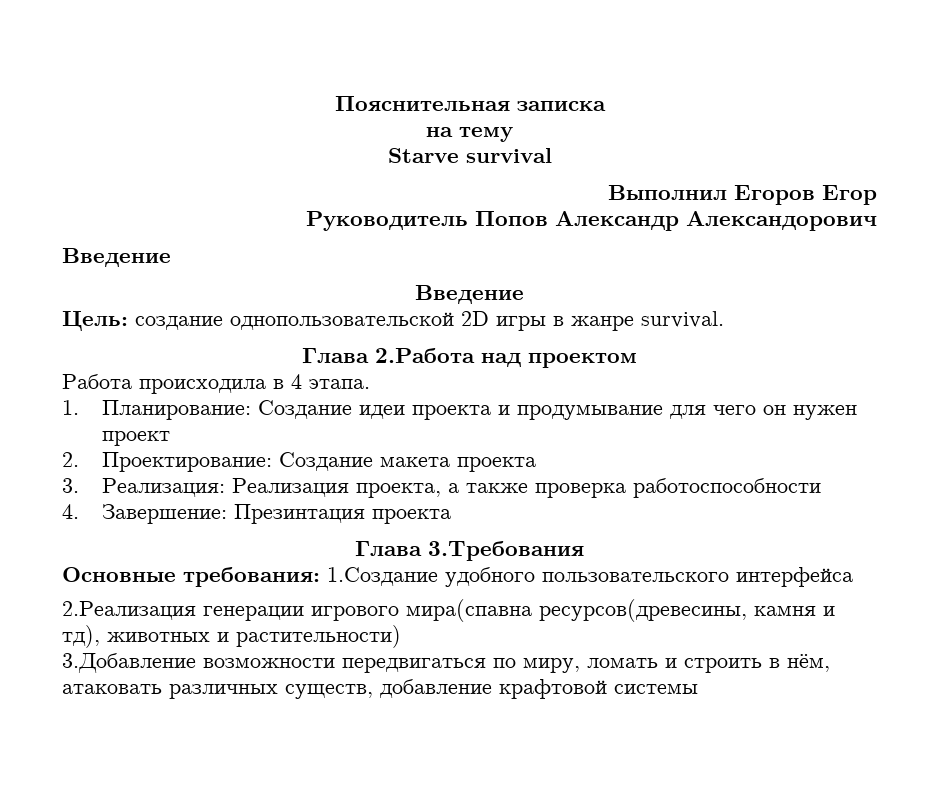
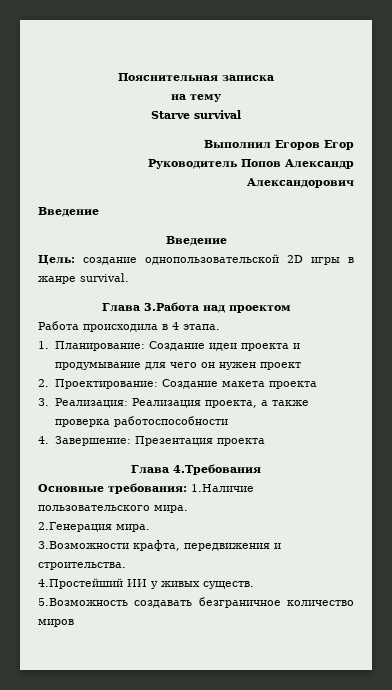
[375,348,475,363] 2.Работа -> [143,302,199,312] 3.Работа
[233,504,365,524] Презинтация -> [134,436,213,446] Презентация
[428,541,584,561] 3.Требования -> [173,464,261,475] 4.Требования
[327,567,853,587] [62,599,835,622] [62,625,401,648] [62,653,830,673] [62,679,698,699] 1.Создание удобного пользовательского интерфейса // 2.Реализация генерации игрового мира(спавна ресурсов(древесины, камня и тд), животных и растительности) // 3.Добавление возможности передвигаться по миру, ломать и строить в нём, атаковать различных существ, добавление крафтовой системы -> [191,484,254,492] [38,505,188,513] [38,522,150,532] [38,540,281,551] [38,562,126,570] [38,578,254,589] [38,597,354,608] [38,619,74,627] 1.Наличие пользовательского мира. // 2.Генерация мира. // 3.Возможности крафта, передвижения и строительства. // 4.Простейший ИИ у живых существ. // 5.Возможность создавать безграничное количество миров

